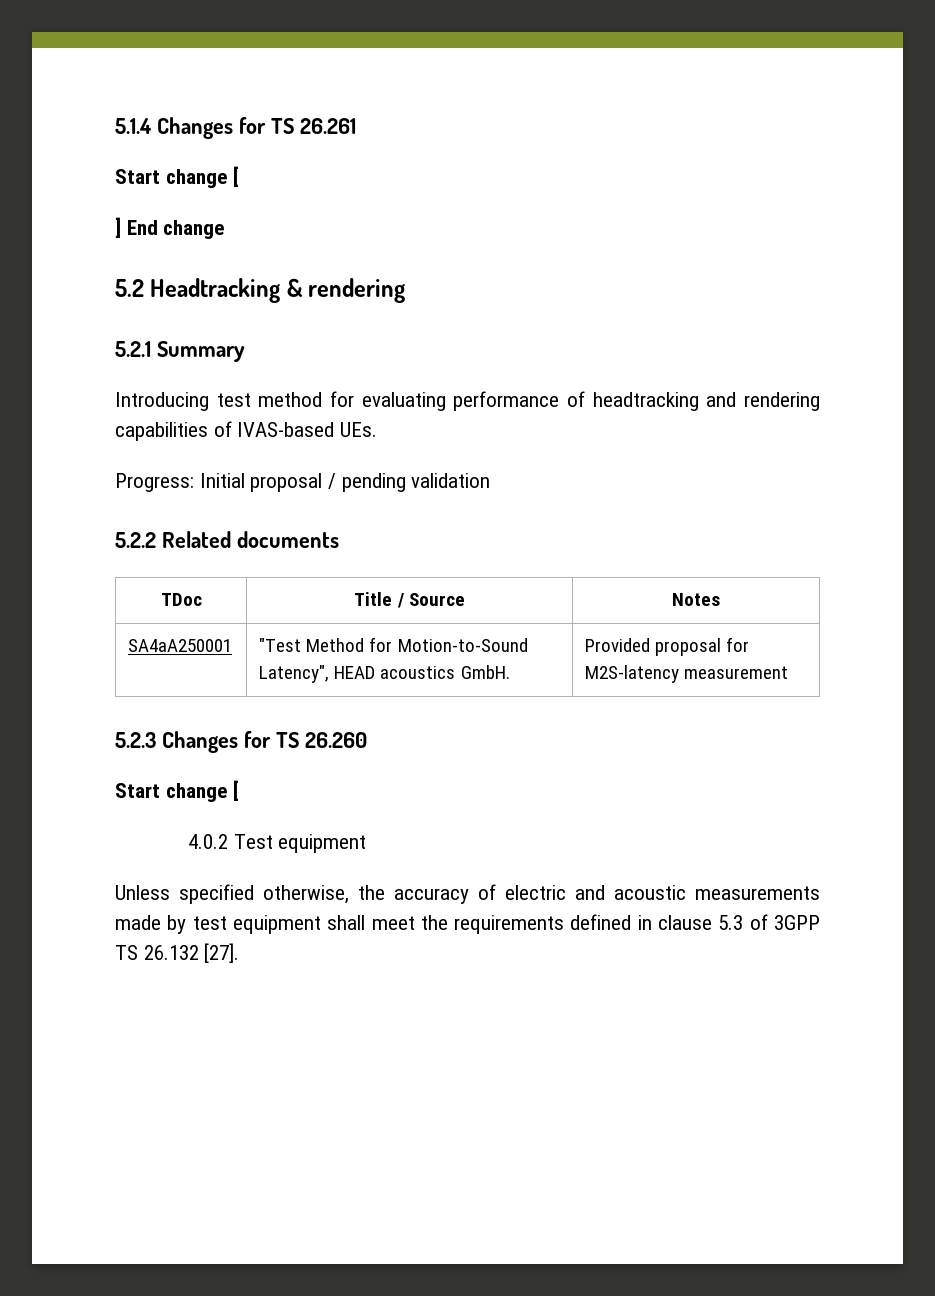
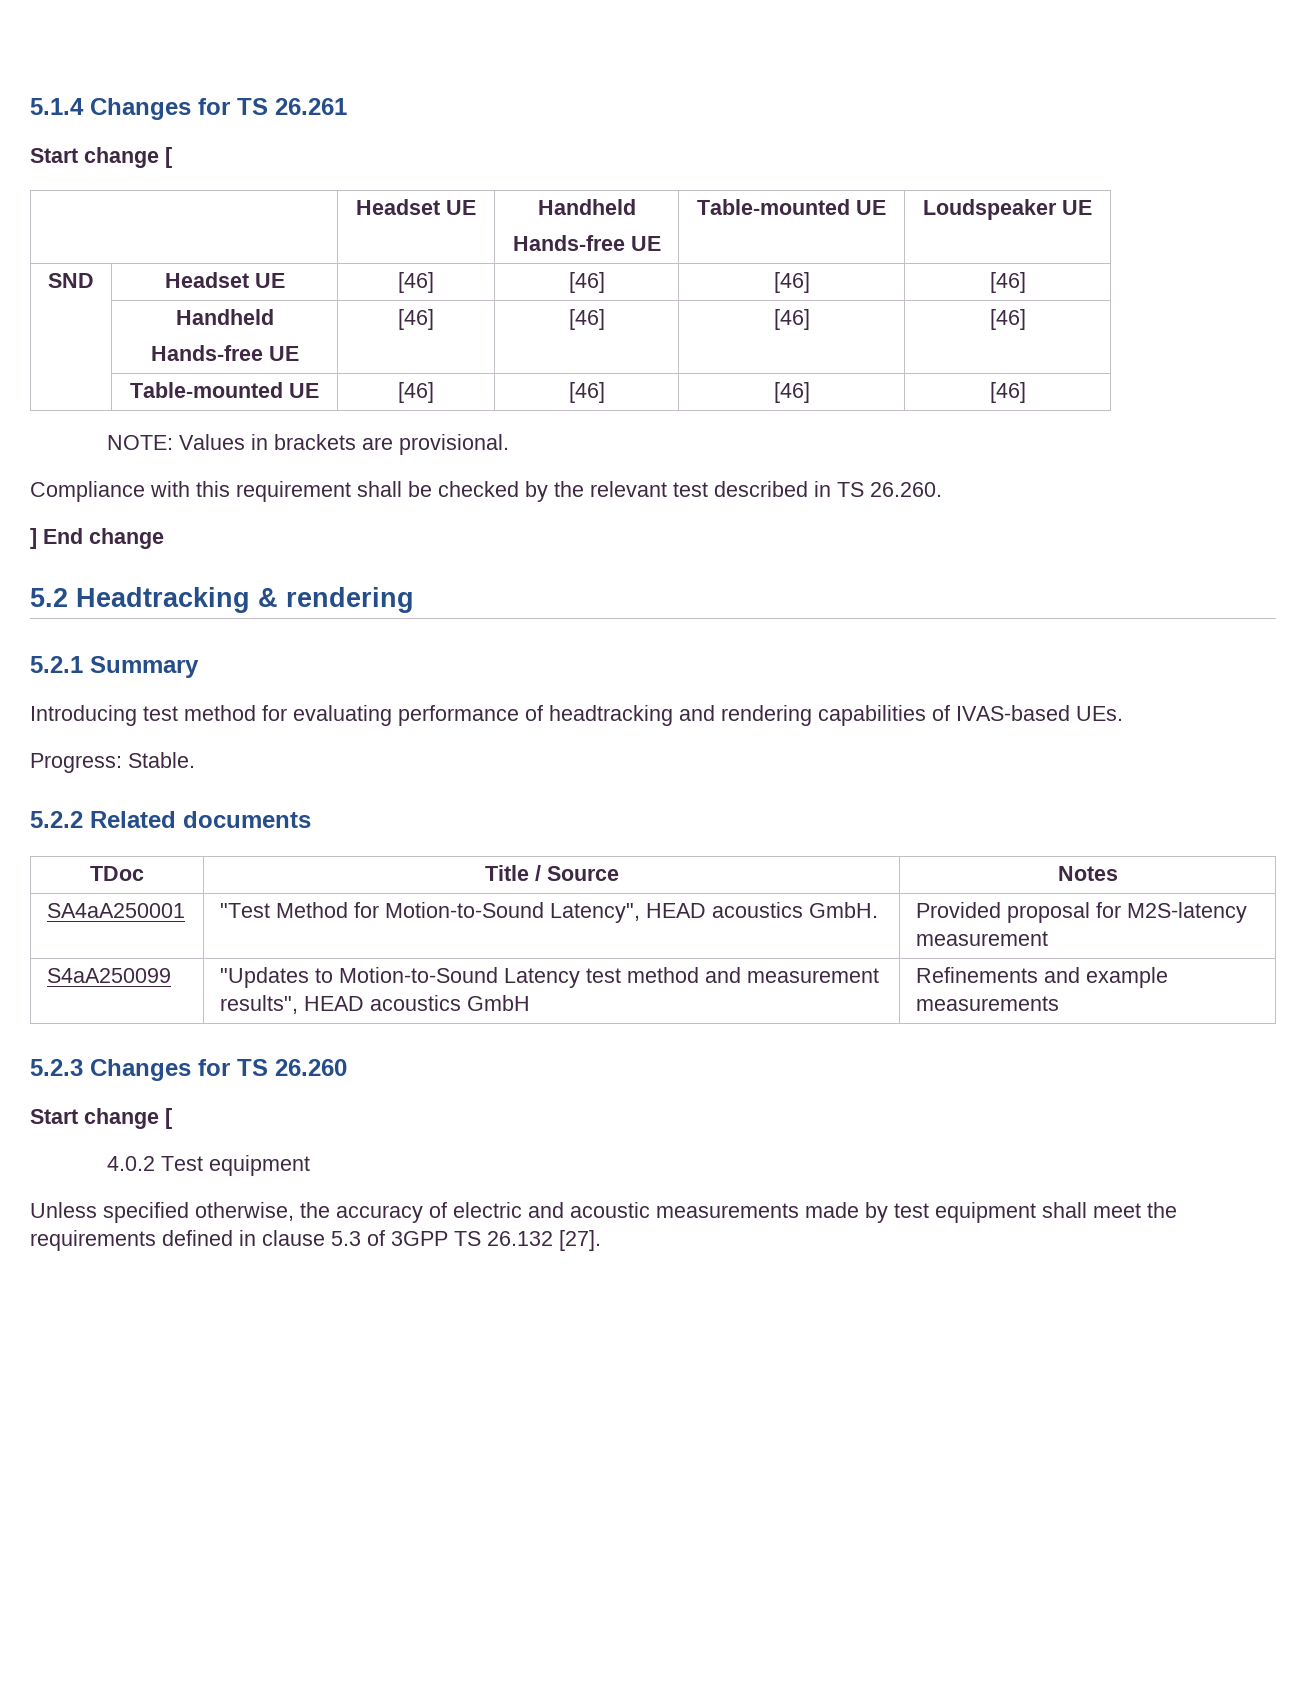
(239, 176) none -> [356,199,476,215] [537,199,636,215] [512,235,661,251] [697,199,886,215] [923,199,1092,220] [48,273,94,288] [164,272,285,288] [398,272,434,293] [568,272,605,293] [773,272,810,293] [989,272,1026,293] [175,309,274,325] [150,345,299,361] [398,309,434,330] [568,309,605,330] [773,309,810,330] [989,309,1026,330] [130,382,319,398] [398,382,434,403] [568,382,605,403] [773,382,810,403] [989,382,1026,403] [107,434,510,455] [30,481,942,502] // | Headset UE | Handheld // Hands-free UE | Table-mounted UE | Loudspeaker UE // SND | Headset UE | [46] | [46] | [46] | [46] // | Handheld // Hands-free UE | [46] | [46] | [46] | [46] // | Table-mounted UE | [46] | [46] | [46] | [46] // NOTE: Values in brackets are provisional. // Compliance with this requirement shall be checked by the relevant test described in TS 26.260.
[199,473,491,492] Initial proposal / pending validation -> [128,752,195,768] Stable.
(789, 672) none -> [47,968,172,983] [220,967,880,988] [220,995,531,1014] [916,967,1169,988] [916,996,1060,1011] // S4aA250099 | "Updates to Motion-to-Sound Latency test method and measurement results", HEAD acoustics GmbH | Refinements and example measurements

